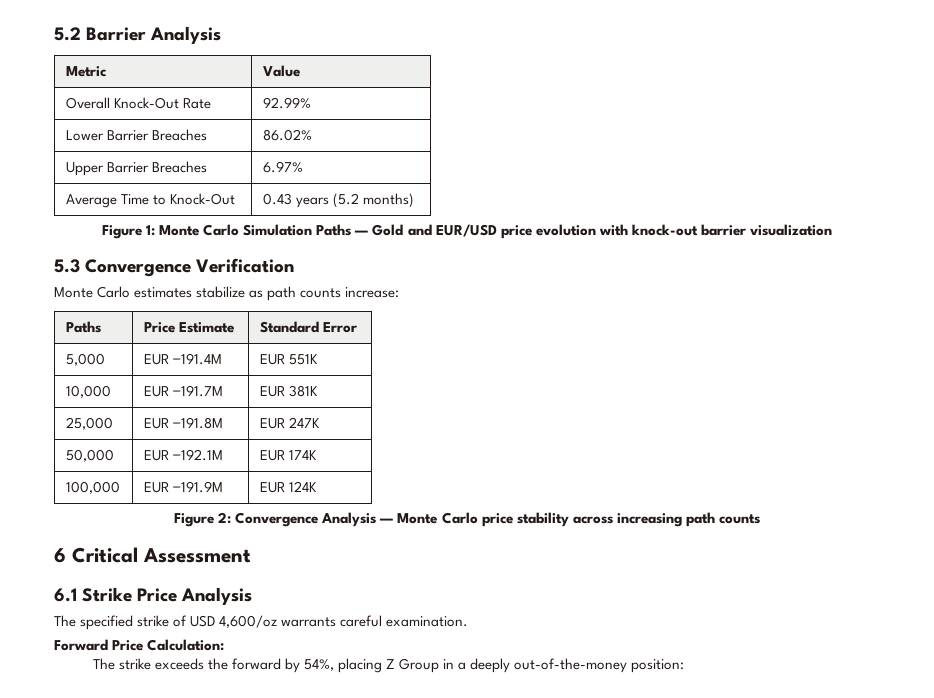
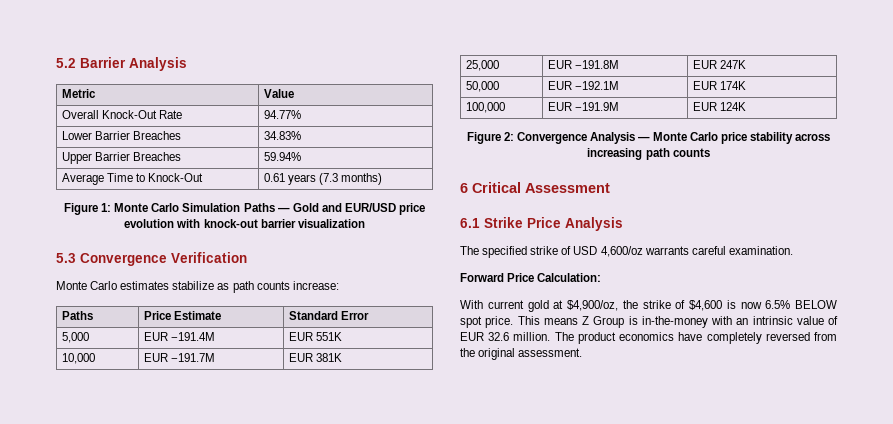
[262,97,311,109] 92.99% -> [264,110,302,119] 94.77%
[262,129,312,141] 86.02% -> [264,131,302,140] 34.83%
[262,161,303,173] 6.97% -> [264,152,302,161] 59.94%
[262,193,359,208] 0.43 years (5.2 -> [264,173,339,185] 0.61 years (7.3
[92,658,685,673] The strike exceeds the forward by 54%, placing Z Group in a deeply out-of-the-money position: -> [460,300,837,312] [460,316,838,328] [460,332,837,344] [460,348,583,360] With current gold at $4,900/oz, the strike of $4,600 is now 6.5% BELOW spot price. This means Z Group is in-the-money with an intrinsic value of EUR 32.6 million. The product economics have completely reversed from the original assessment.

